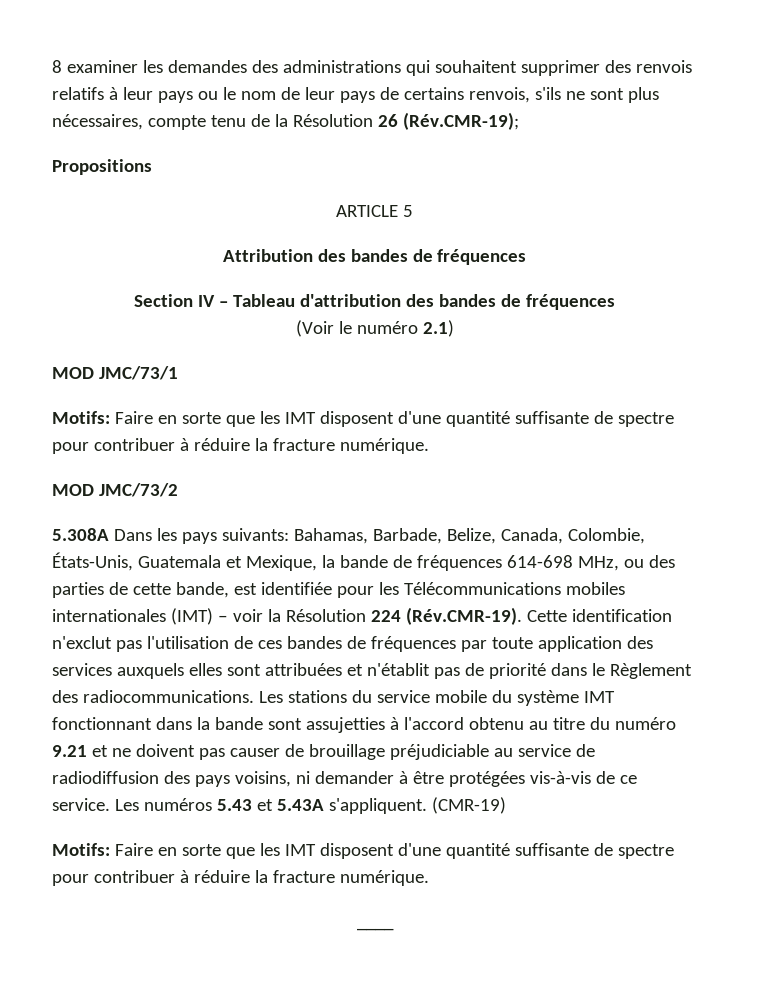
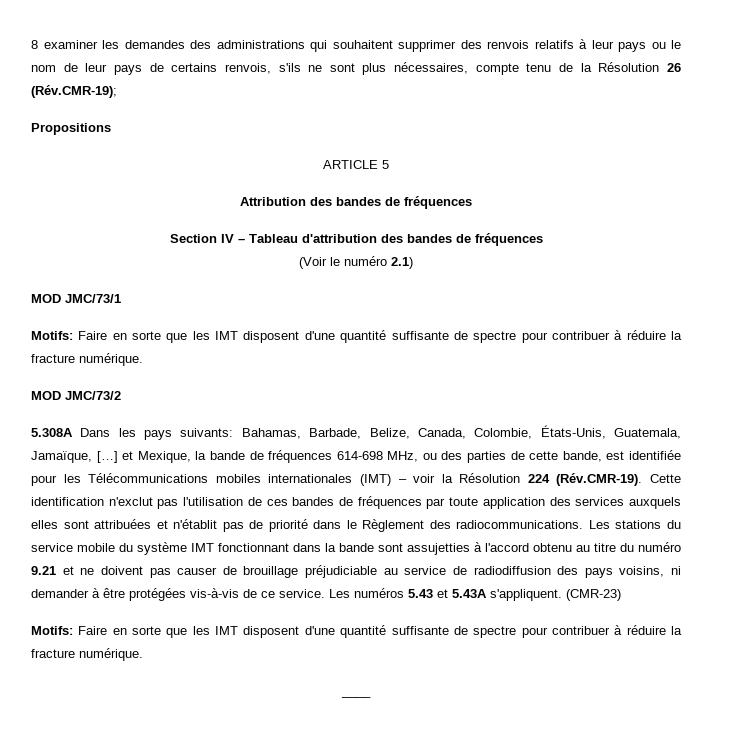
[137,555,221,568] Guatemala -> [614,428,682,439] [31,451,118,463] Guatemala, Jamaïque, […]
[431,797,506,814] (CMR-19) -> [566,589,621,601] (CMR-23)

